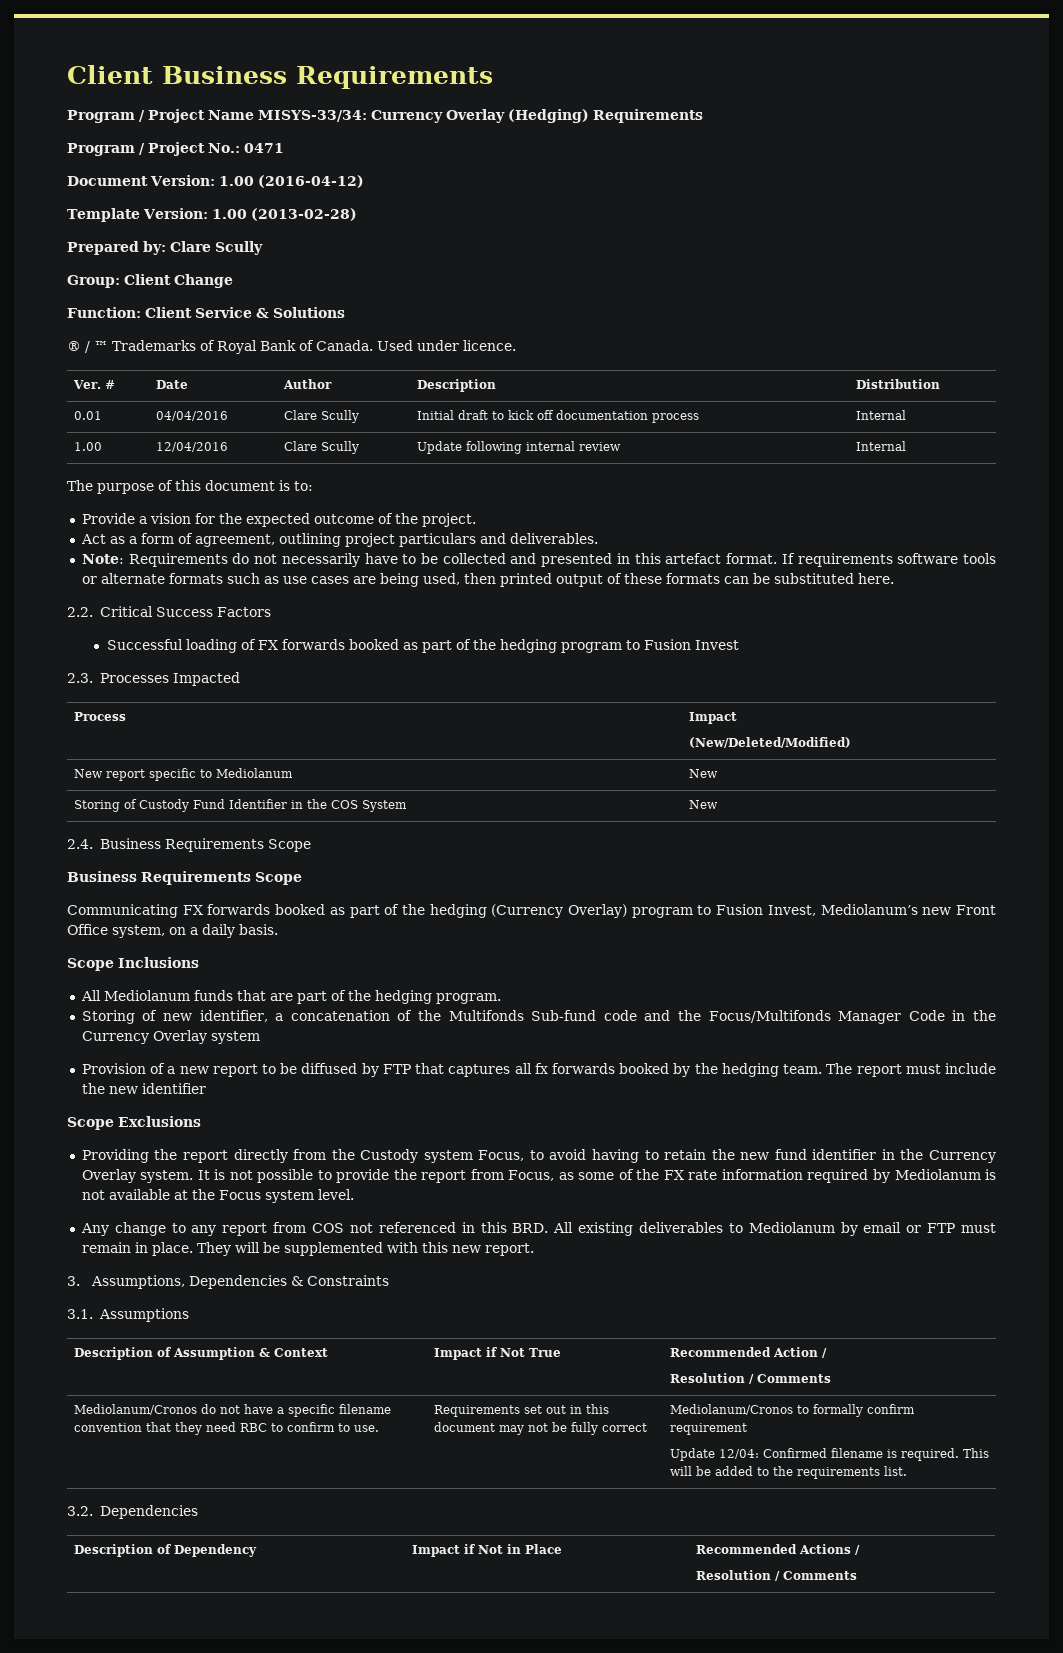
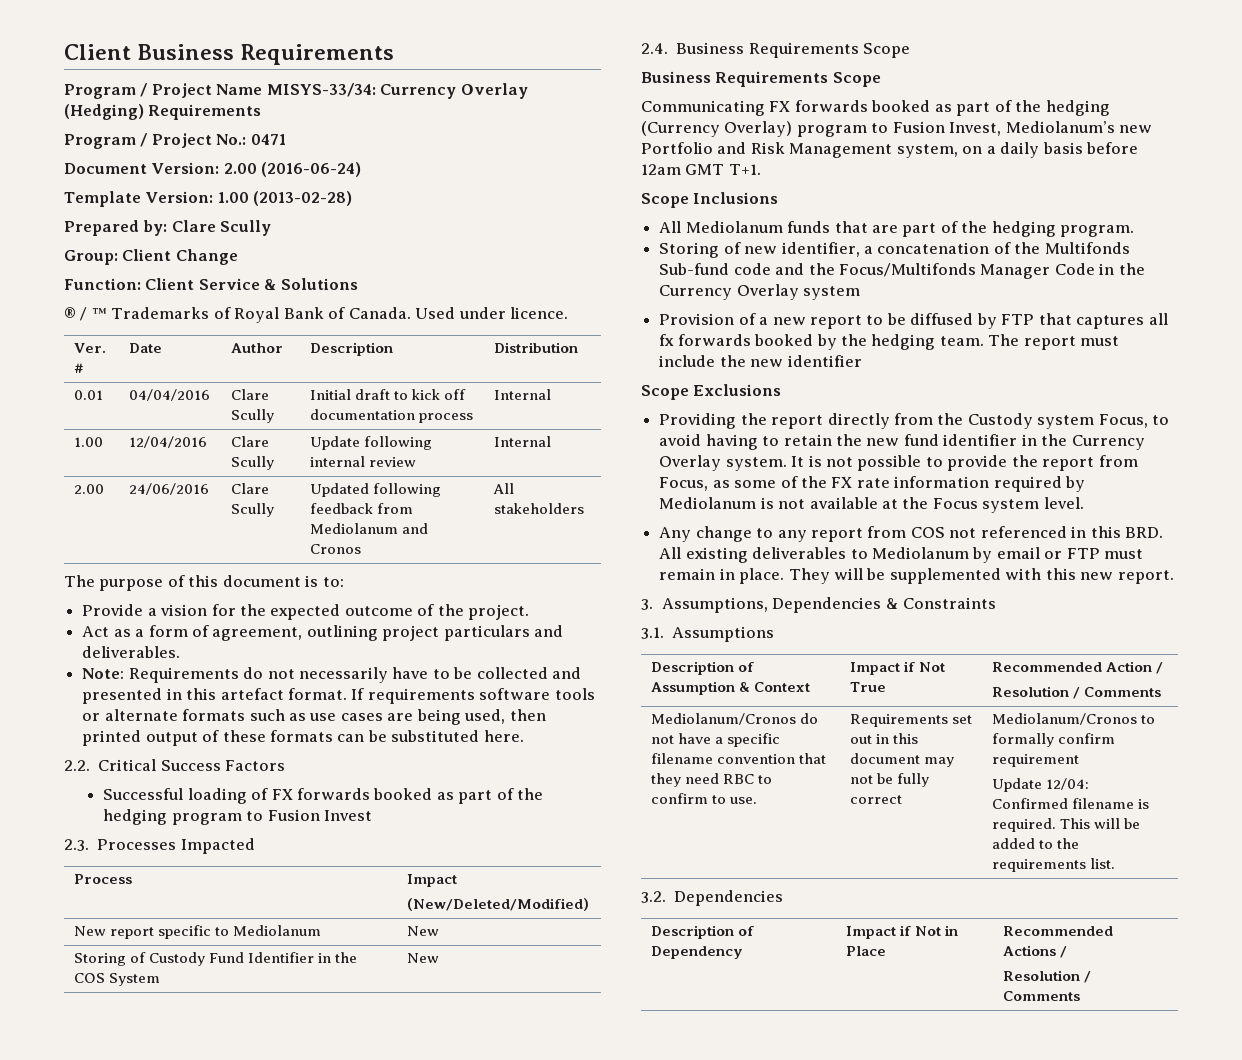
[218,175,364,188] 1.00 (2016-04-12) -> [223,162,362,177] 2.00 (2016-06-24)
(906, 446) none -> [73,484,104,494] [128,483,209,495] [230,483,269,494] [230,503,274,517] [309,483,441,497] [309,503,413,514] [309,523,428,534] [309,544,361,554] [492,483,514,494] [493,503,584,514] // 2.00 | 24/06/2016 | Clare Scully | Updated following feedback from Mediolanum and Cronos | All stakeholders
[956,905,997,915] [67,924,278,938] Front Office system, on a daily basis. -> [641,142,1139,158] [641,164,761,175] Portfolio and Risk Management system, on a daily basis before 12am GMT T+1.

